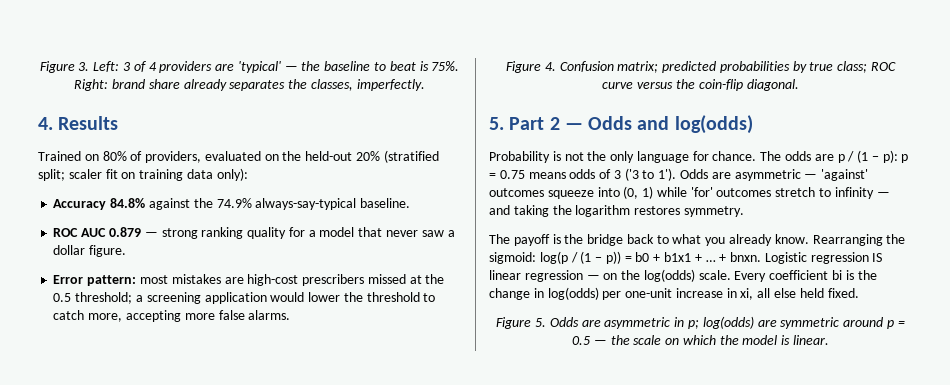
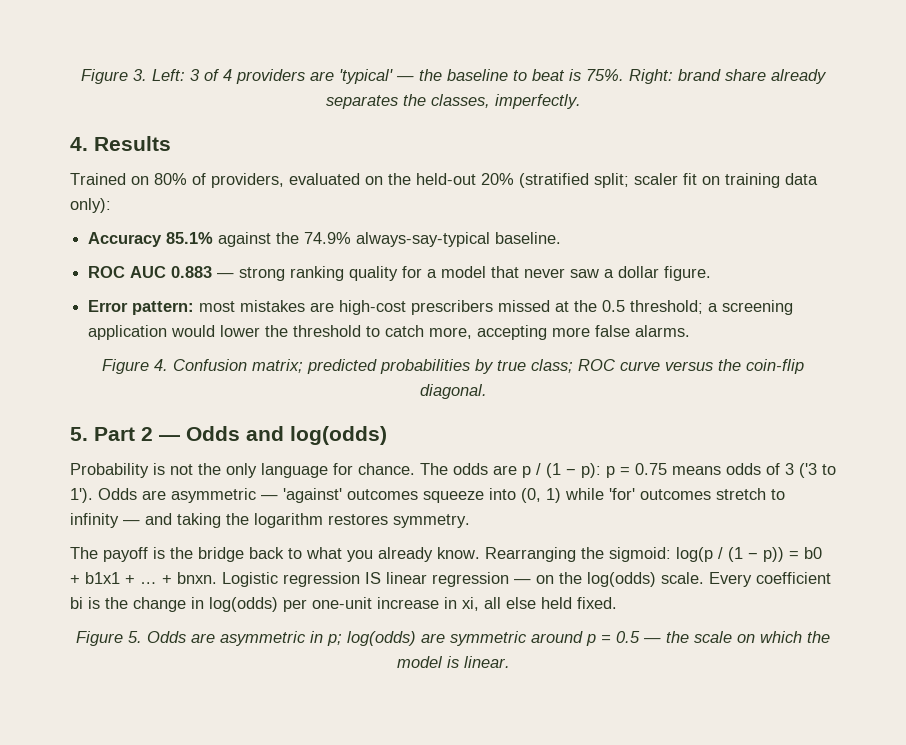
[110,198,146,208] 84.8% -> [166,232,214,244] 85.1%
[108,227,141,237] 0.879 -> [171,266,213,278] 0.883

